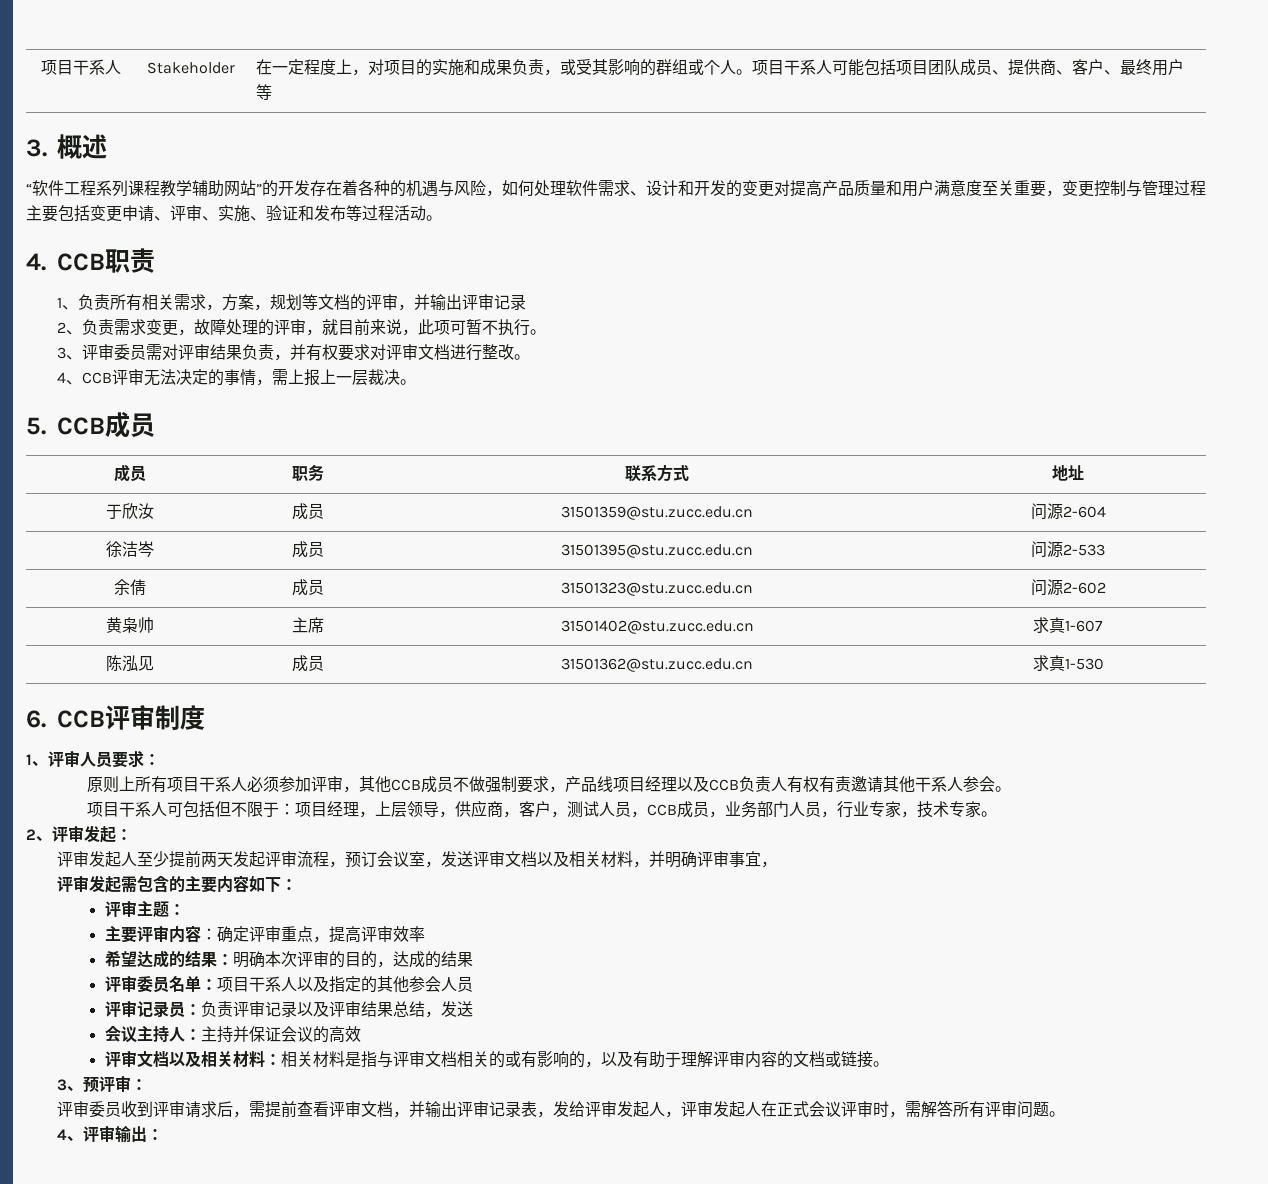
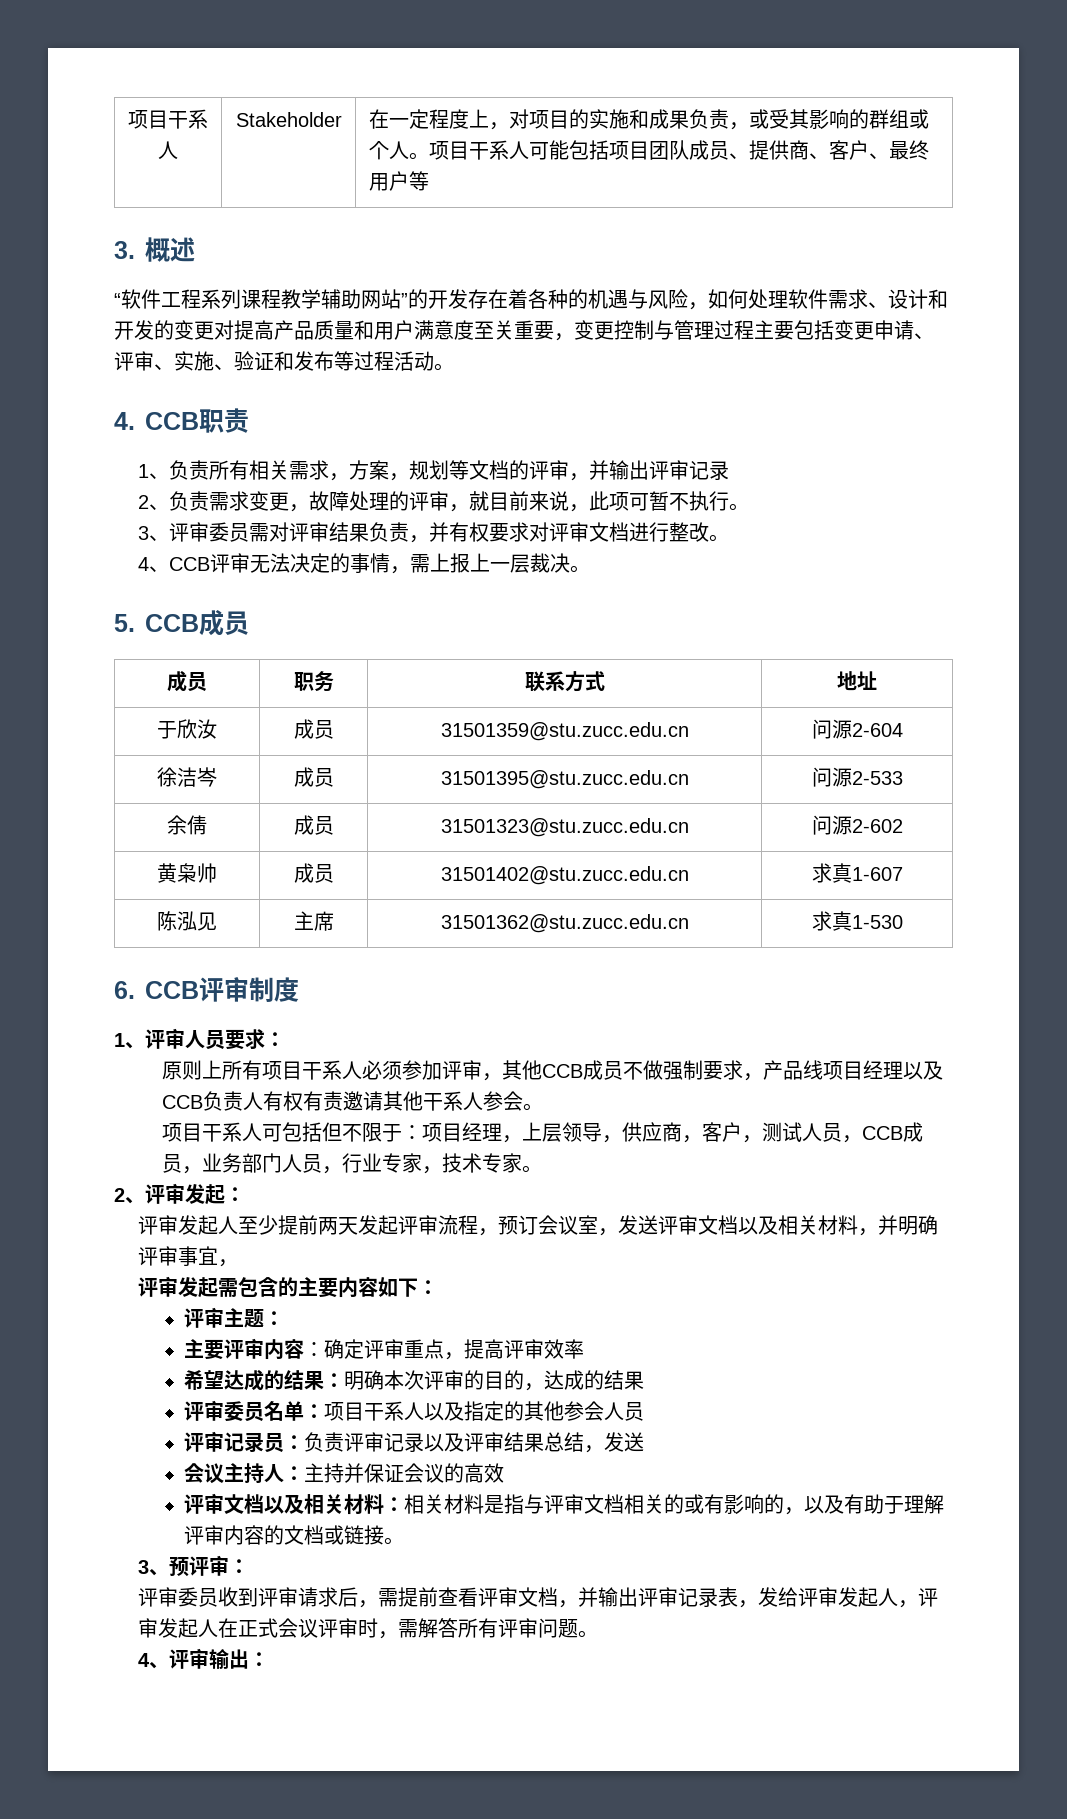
[292,617,324,633] 主席 -> [293,863,334,883] 成员
[292,655,324,672] 成员 -> [293,911,334,931] 主席

